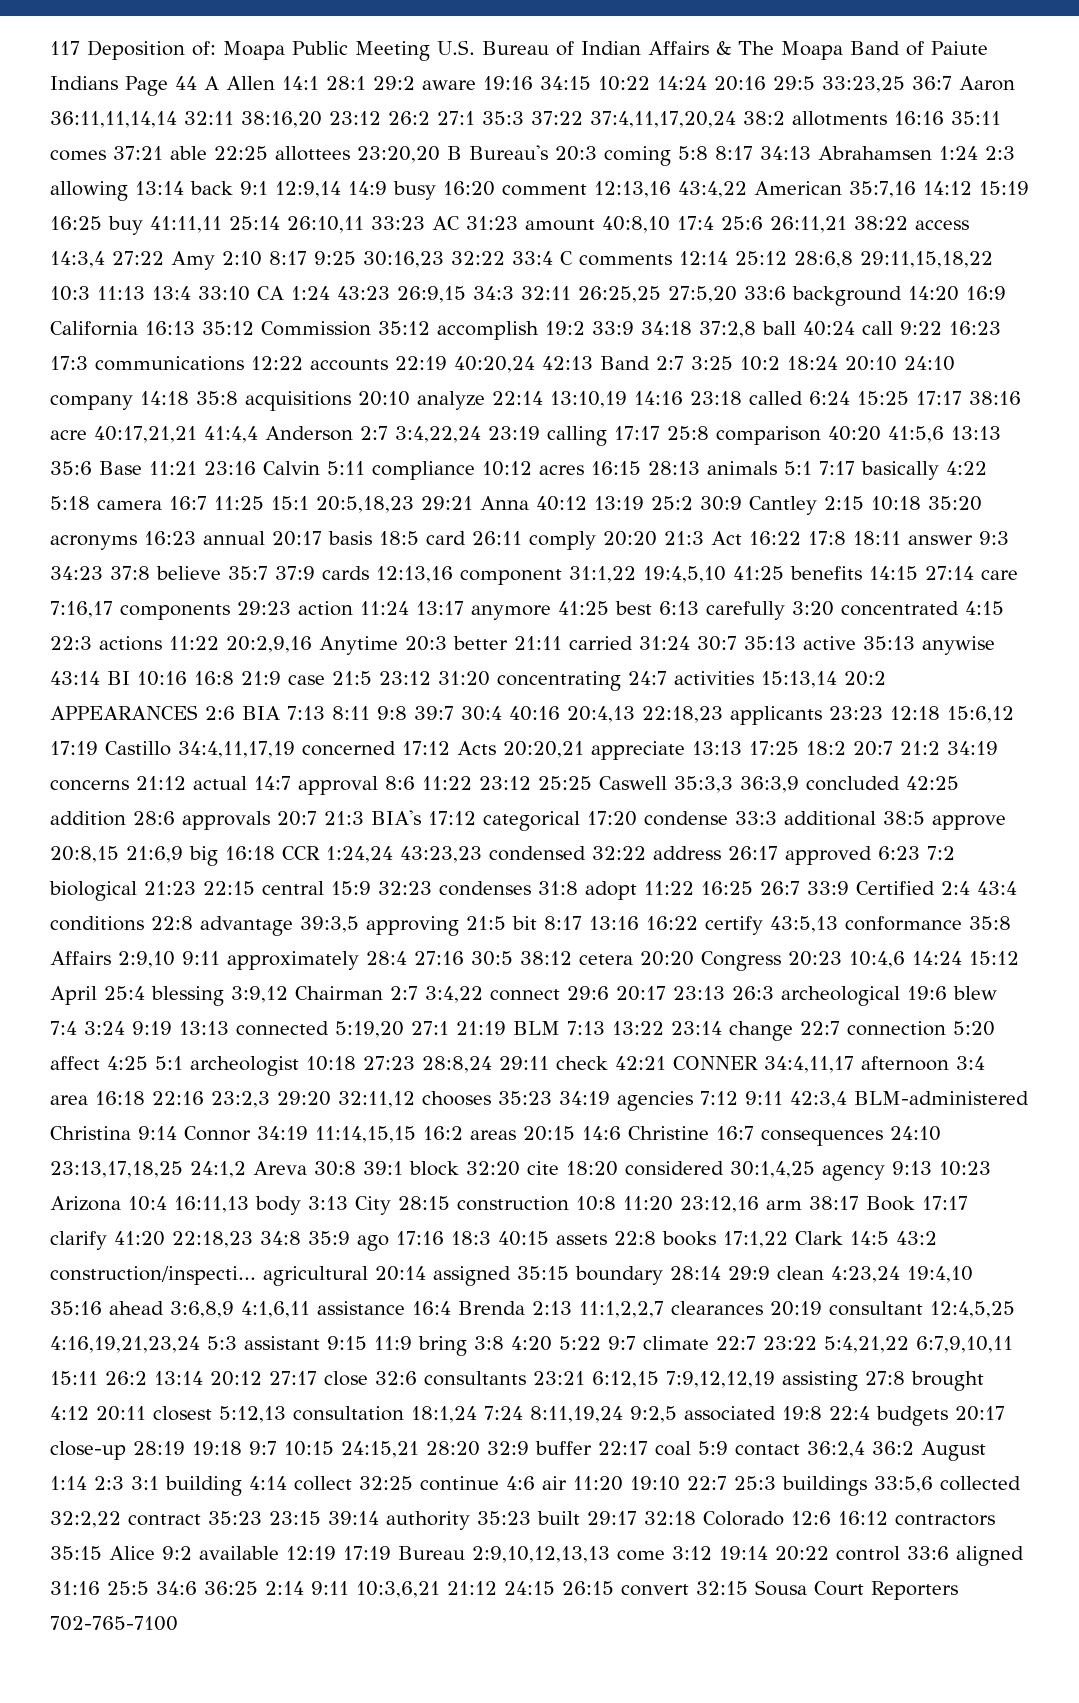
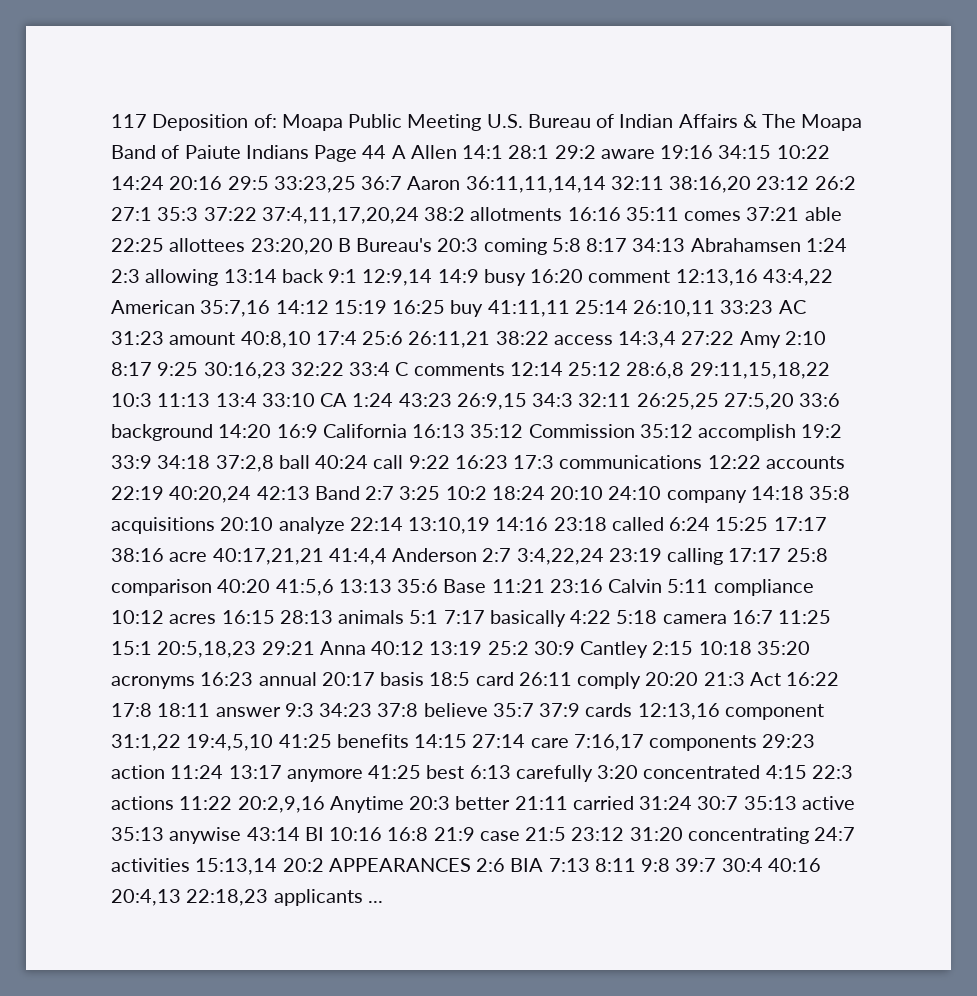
[829,706,1014,723] [50,741,998,760] [50,776,959,795] [50,810,1006,831] [50,846,955,866] [49,881,1017,901] [50,916,1011,936] [50,951,1019,971] [50,986,997,1006] [50,1021,995,1041] [50,1056,985,1076] [50,1091,1029,1111] [50,1126,941,1146] [50,1161,991,1181] [50,1196,968,1215] [50,1231,937,1251] [50,1266,973,1286] [50,1301,1015,1318] [50,1336,1013,1356] [50,1371,984,1391] [50,1406,1005,1426] [50,1441,986,1461] [50,1476,1021,1496] [50,1511,995,1530] [50,1546,1024,1566] [50,1580,958,1600] [50,1616,178,1631] 23:23 12:18 15:6,12 17:19 Castillo 34:4,11,17,19 concerned 17:12 Acts 20:20,21 appreciate 13:13 17:25 18:2 20:7 21:2 34:19 concerns 21:12 actual 14:7 approval 8:6 11:22 23:12 25:25 Caswell 35:3,3 36:3,9 concluded 42:25 addition 28:6 approvals 20:7 21:3 BIA's 17:12 categorical 17:20 condense 33:3 additional 38:5 approve 20:8,15 21:6,9 big 16:18 CCR 1:24,24 43:23,23 condensed 32:22 address 26:17 approved 6:23 7:2 biological 21:23 22:15 central 15:9 32:23 condenses 31:8 adopt 11:22 16:25 26:7 33:9 Certified 2:4 43:4 conditions 22:8 advantage 39:3,5 approving 21:5 bit 8:17 13:16 16:22 certify 43:5,13 conformance 35:8 Affairs 2:9,10 9:11 approximately 28:4 27:16 30:5 38:12 cetera 20:20 Congress 20:23 10:4,6 14:24 15:12 April 25:4 blessing 3:9,12 Chairman 2:7 3:4,22 connect 29:6 20:17 23:13 26:3 archeological 19:6 blew 7:4 3:24 9:19 13:13 connected 5:19,20 27:1 21:19 BLM 7:13 13:22 23:14 change 22:7 connection 5:20 affect 4:25 5:1 archeologist 10:18 27:23 28:8,24 29:11 check 42:21 CONNER 34:4,11,17 afternoon 3:4 area 16:18 22:16 23:2,3 29:20 32:11,12 chooses 35:23 34:19 agencies 7:12 9:11 42:3,4 BLM-administered Christina 9:14 Connor 34:19 11:14,15,15 16:2 areas 20:15 14:6 Christine 16:7 consequences 24:10 23:13,17,18,25 24:1,2 Areva 30:8 39:1 block 32:20 cite 18:20 considered 30:1,4,25 agency 9:13 10:23 Arizona 10:4 16:11,13 body 3:13 City 28:15 construction 10:8 11:20 23:12,16 arm 38:17 Book 17:17 clarify 41:20 22:18,23 34:8 35:9 ago 17:16 18:3 40:15 assets 22:8 books 17:1,22 Clark 14:5 43:2 construction/inspecti... agricultural 20:14 assigned 35:15 boundary 28:14 29:9 clean 4:23,24 19:4,10 35:16 ahead 3:6,8,9 4:1,6,11 assistance 16:4 Brenda 2:13 11:1,2,2,7 clearances 20:19 consultant 12:4,5,25 4:16,19,21,23,24 5:3 assistant 9:15 11:9 bring 3:8 4:20 5:22 9:7 climate 22:7 23:22 5:4,21,22 6:7,9,10,11 15:11 26:2 13:14 20:12 27:17 close 32:6 consultants 23:21 6:12,15 7:9,12,12,19 assisting 27:8 brought 4:12 20:11 closest 5:12,13 consultation 18:1,24 7:24 8:11,19,24 9:2,5 associated 19:8 22:4 budgets 20:17 close-up 28:19 19:18 9:7 10:15 24:15,21 28:20 32:9 buffer 22:17 coal 5:9 contact 36:2,4 36:2 August 1:14 2:3 3:1 building 4:14 collect 32:25 continue 4:6 air 11:20 19:10 22:7 25:3 buildings 33:5,6 collected 32:2,22 contract 35:23 23:15 39:14 authority 35:23 built 29:17 32:18 Colorado 12:6 16:12 contractors 35:15 Alice 9:2 available 12:19 17:19 Bureau 2:9,10,12,13,13 come 3:12 19:14 20:22 control 33:6 aligned 31:16 25:5 34:6 36:25 2:14 9:11 10:3,6,21 21:12 24:15 26:15 convert 32:15 Sousa Court Reporters 702-765-7100 -> [367,901,383,903] ...

